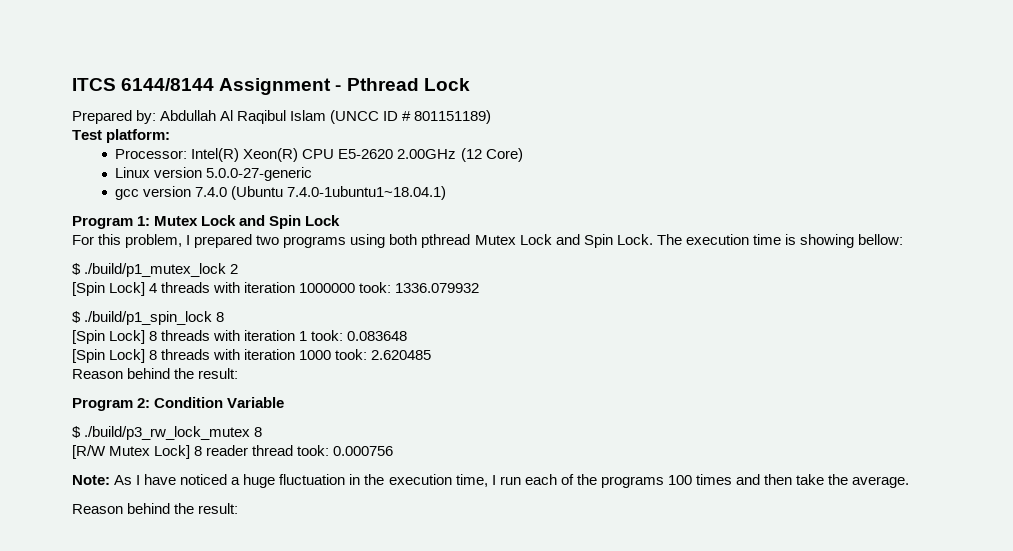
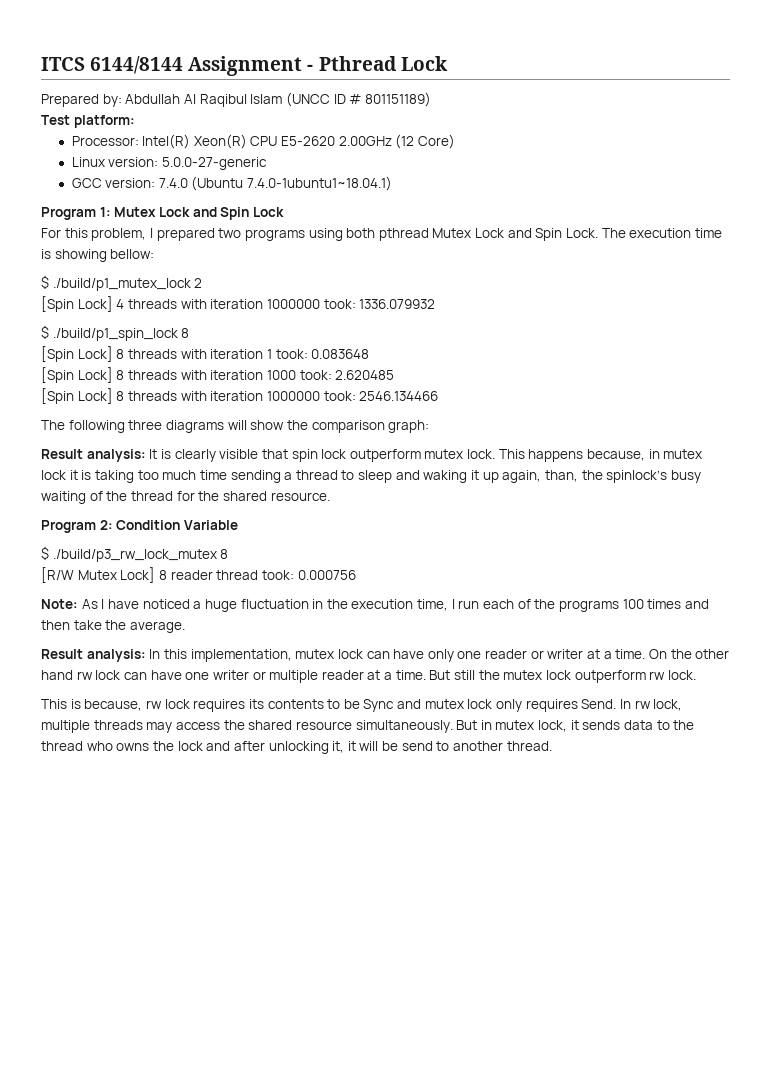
[154,167,203,178] version -> [108,157,159,167] version:
[115,186,192,200] gcc version -> [71,178,156,188] GCC version:
[72,368,239,379] Reason behind the result: -> [41,388,439,404] [41,420,430,433] [41,449,703,462] [41,470,701,483] [41,491,330,504] [Spin Lock] 8 threads with iteration 1000000 took: 2546.134466 // The following three diagrams will show the comparison graph: // Result analysis: It is clearly visible that spin lock outperform mutex lock. This happens because, in mutex lock it is taking too much time sending a thread to sleep and waking it up again, than, the spinlock’s busy waiting of the thread for the shared resource.
[72,503,239,514] Reason behind the result: -> [41,649,730,662] [41,670,696,683] [41,699,683,712] [41,720,695,733] [41,741,552,754] Result analysis: In this implementation, mutex lock can have only one reader or writer at a time. On the other hand rw lock can have one writer or multiple reader at a time. But still the mutex lock outperform rw lock. // This is because, rw lock requires its contents to be Sync and mutex lock only requires Send. In rw lock, multiple threads may access the shared resource simultaneously. But in mutex lock, it sends data to the thread who owns the lock and after unlocking it, it will be send to another thread.

